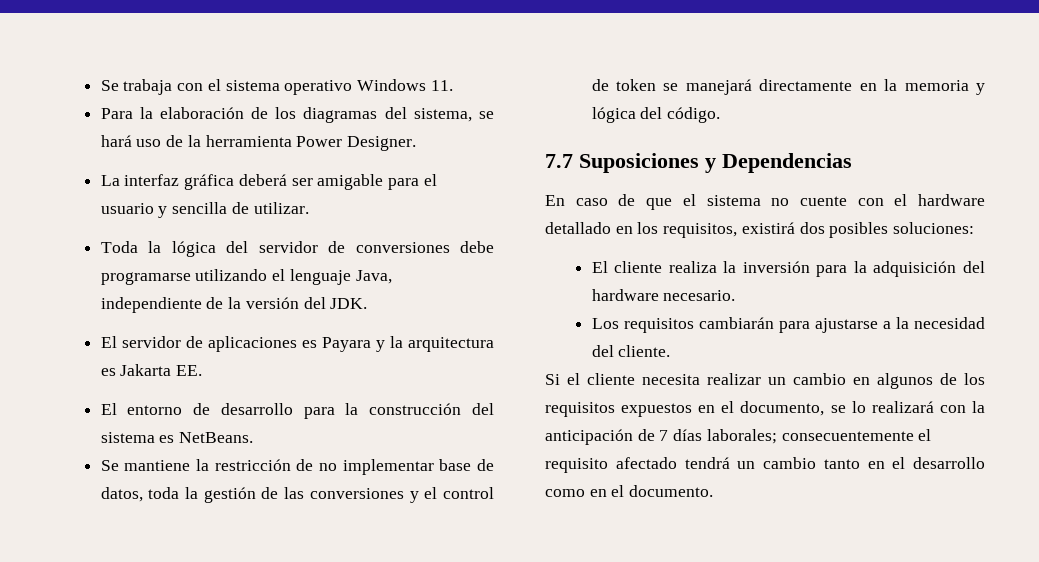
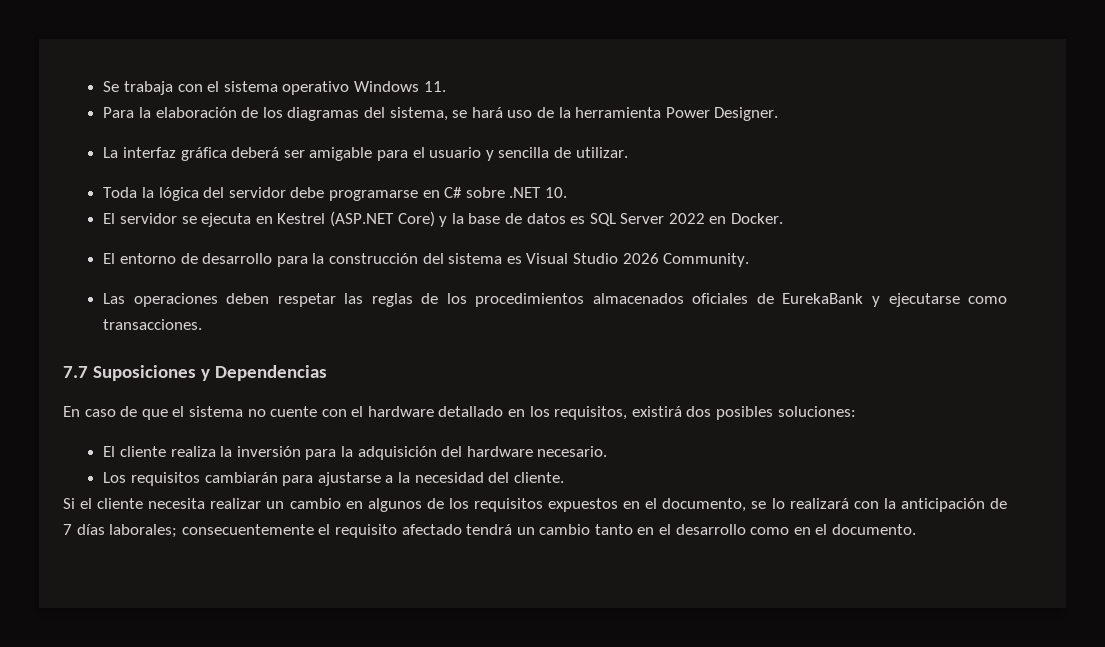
[328,241,494,253] [100,269,392,285] [100,297,368,313] [100,336,494,352] [100,364,203,376] de conversiones debe programarse utilizando el lenguaje Java, independiente de la versión del JDK. // El servidor de aplicaciones es Payara y la arquitectura es Jakarta EE. -> [290,187,567,201] [103,211,784,227] debe programarse en C# sobre .NET 10. // El servidor se ejecuta en Kestrel (ASP.NET Core) y la base de datos es SQL Server 2022 en Docker.
[179,432,254,443] [100,459,494,475] [100,487,495,503] [591,79,985,95] [591,107,721,123] NetBeans. // Se mantiene la restricción de no implementar base de datos, toda la gestión de las conversiones y el control de token se manejará directamente en la memoria y lógica del código. -> [526,253,750,267] [103,293,1007,307] [103,319,203,330] Visual Studio 2026 Community. // Las operaciones deben respetar las reglas de los procedimientos almacenados oficiales de EurekaBank y ejecutarse como transacciones.

